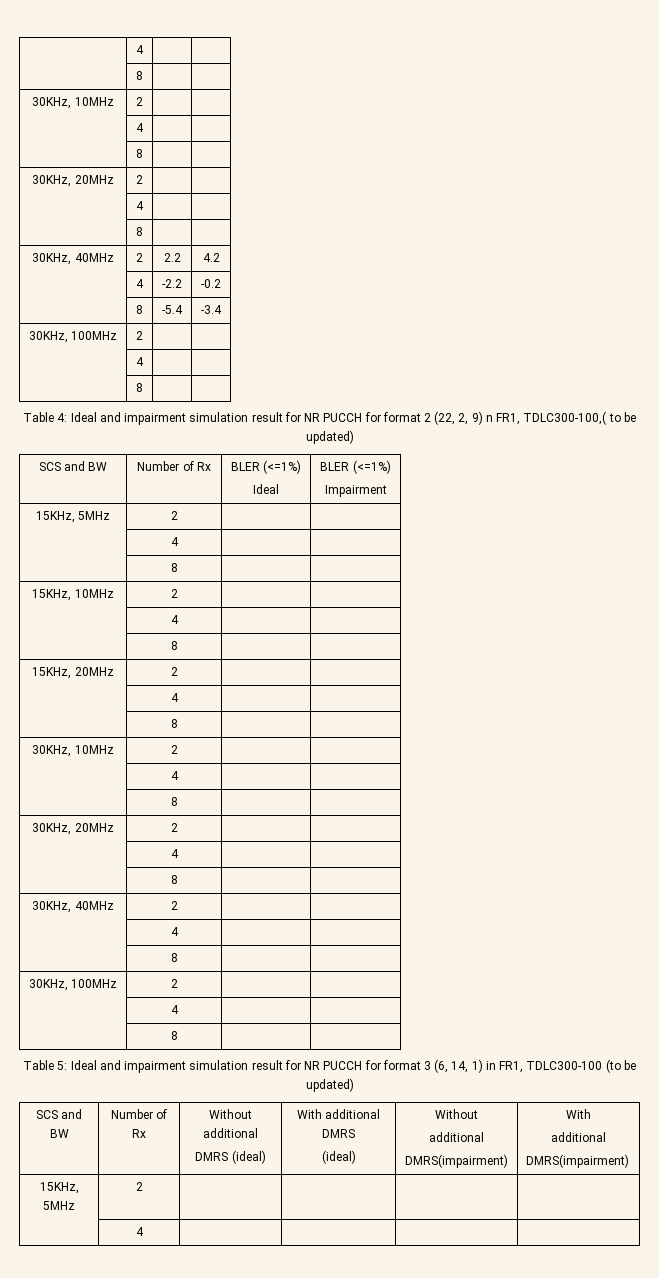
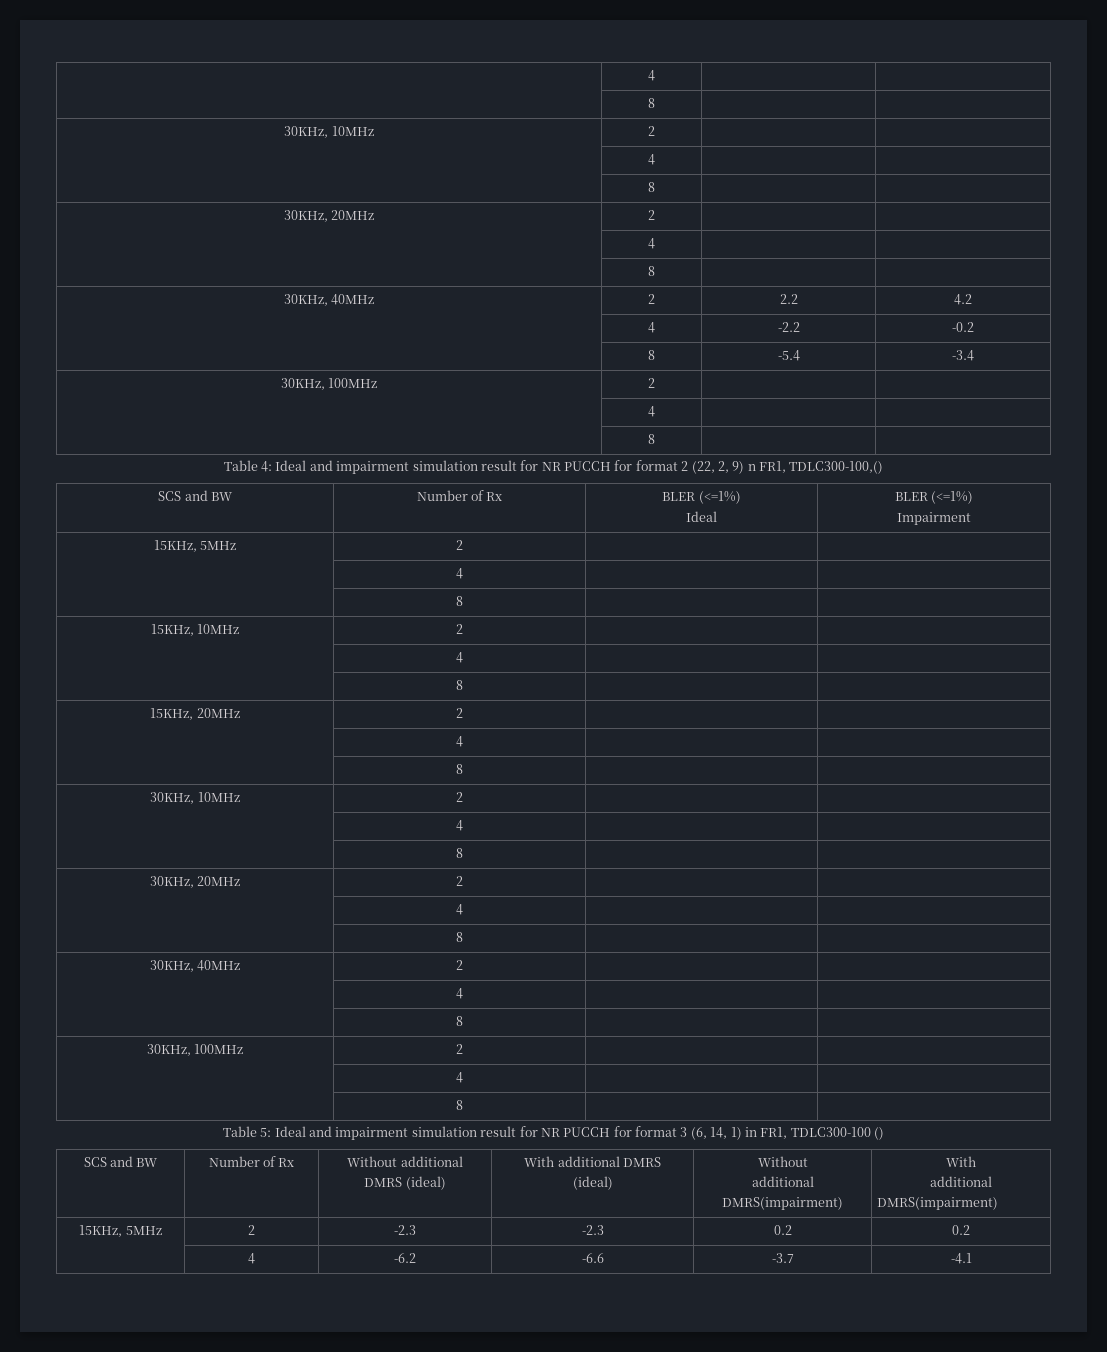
[523,411,636,425] [305,430,354,444] TDLC300-100,( to be updated) -> [789,461,884,474] TDLC300-100,()
[605,1059,636,1073] [305,1078,354,1092] (to be updated) -> [874,1127,885,1140] ()
[135,1227,144,1236] | | | // | 4 | | | | -> [394,1225,416,1235] [581,1225,604,1235] [773,1225,792,1235] [952,1225,970,1235] [248,1253,255,1264] [394,1253,416,1263] [581,1253,604,1263] [771,1253,794,1263] [950,1253,972,1264] -2.3 | -2.3 | 0.2 | 0.2 // | 4 | -6.2 | -6.6 | -3.7 | -4.1

